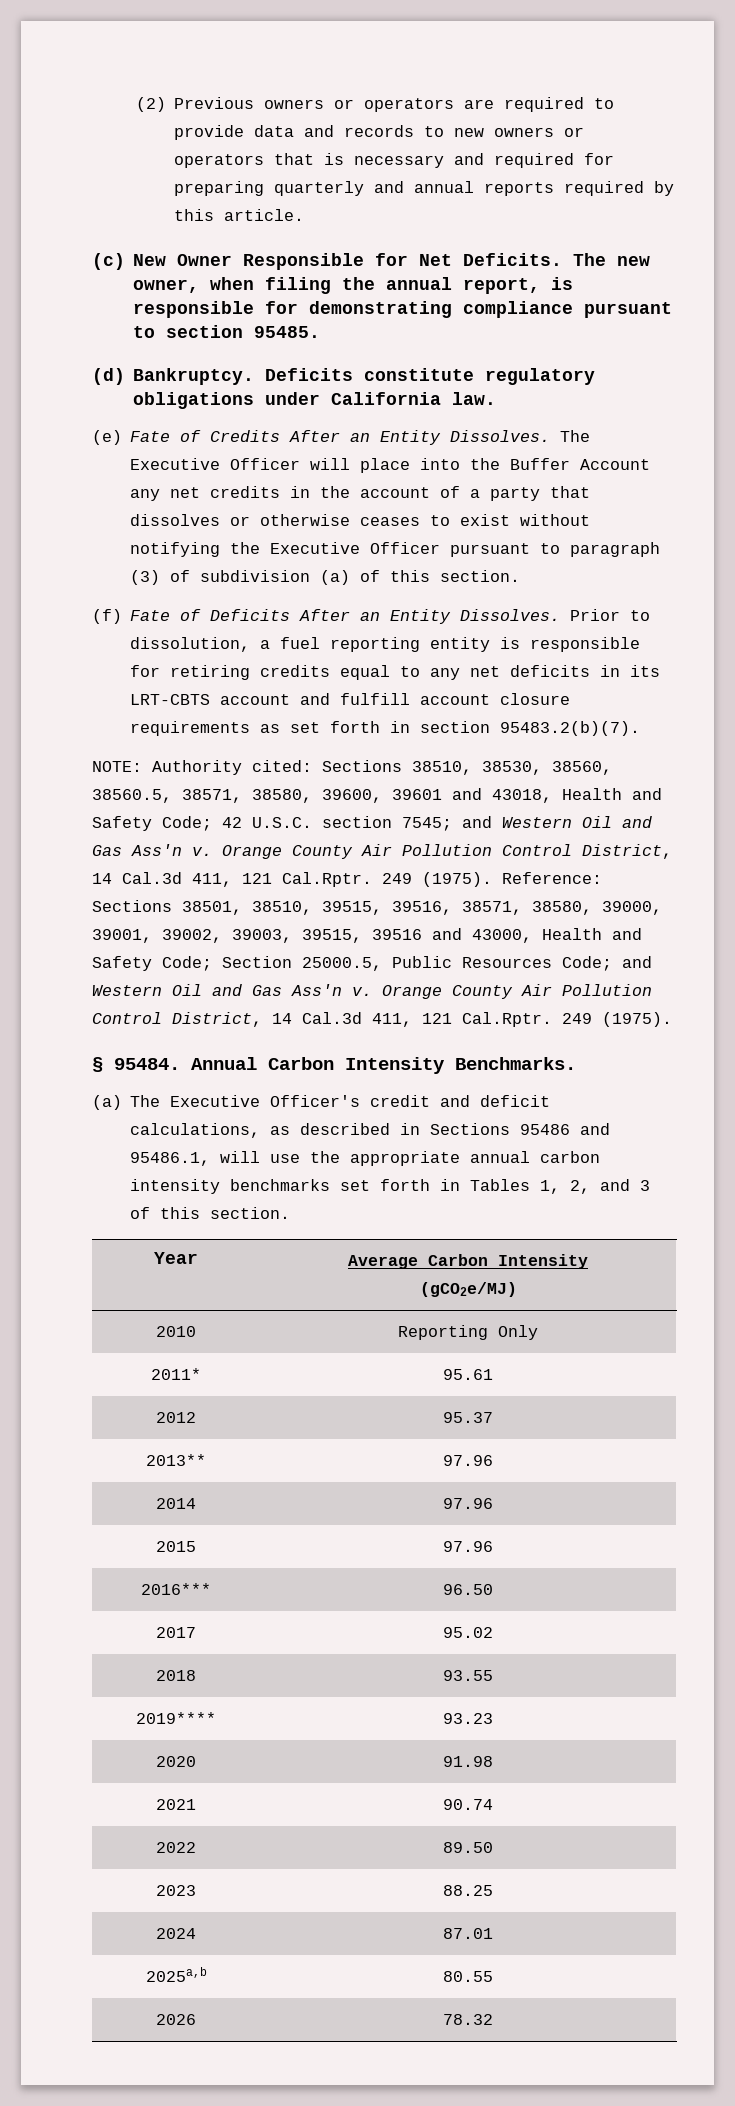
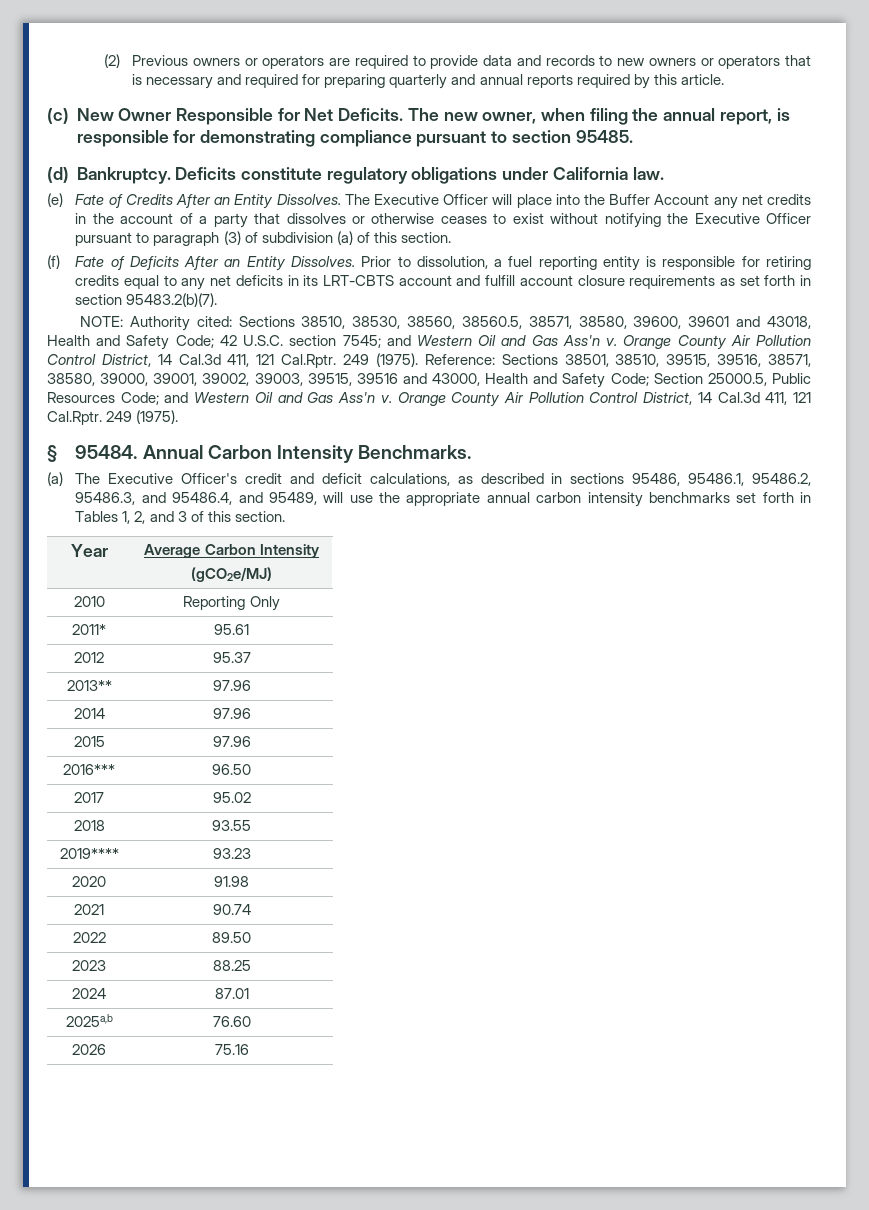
[430,1123,611,1135] [130,1152,211,1166] Sections 95486 and 95486.1, -> [570,473,812,486] [75,492,317,505] sections 95486, 95486.1, 95486.2, 95486.3, and 95486.4, and 95489,
[443,1971,493,1982] 80.55 -> [212,1016,251,1027] 76.60
[443,2014,493,2025] 78.32 -> [214,1044,249,1055] 75.16

